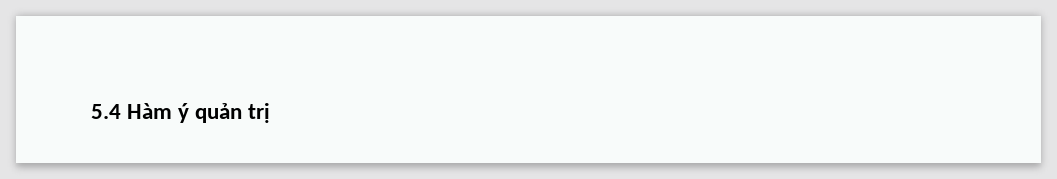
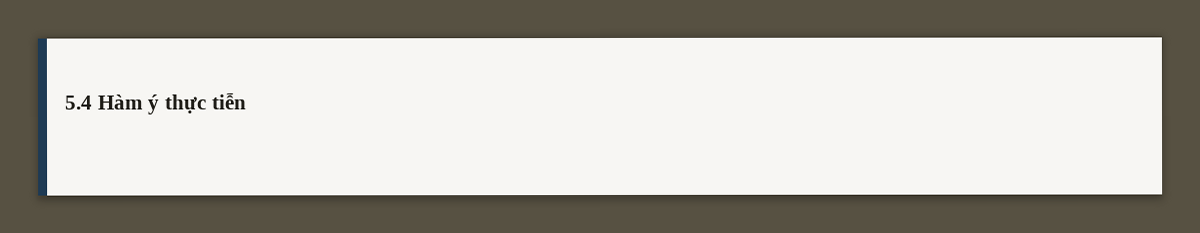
[195,103,271,123] quản trị -> [164,92,246,114] thực tiễn

